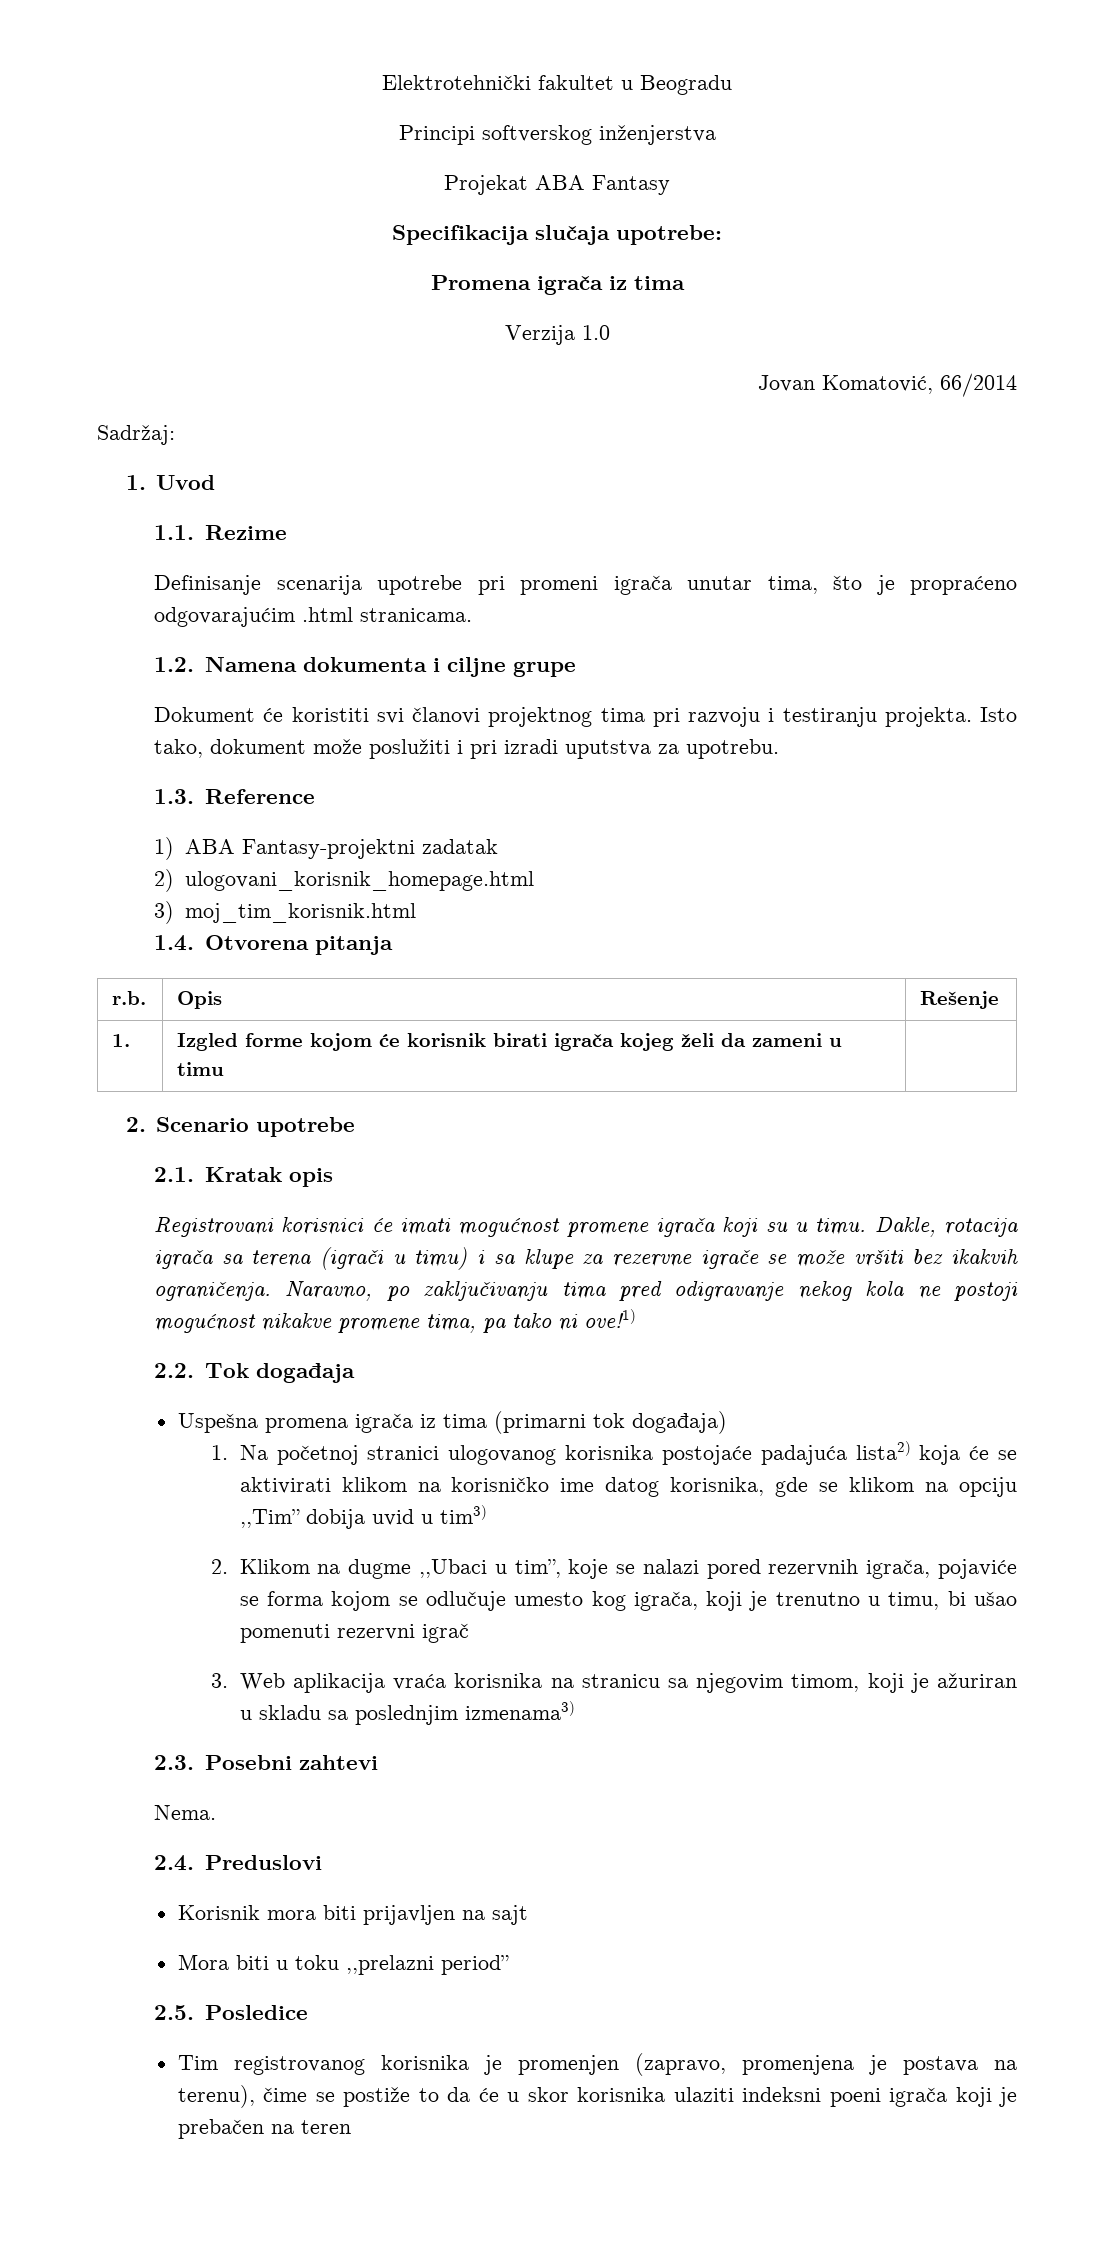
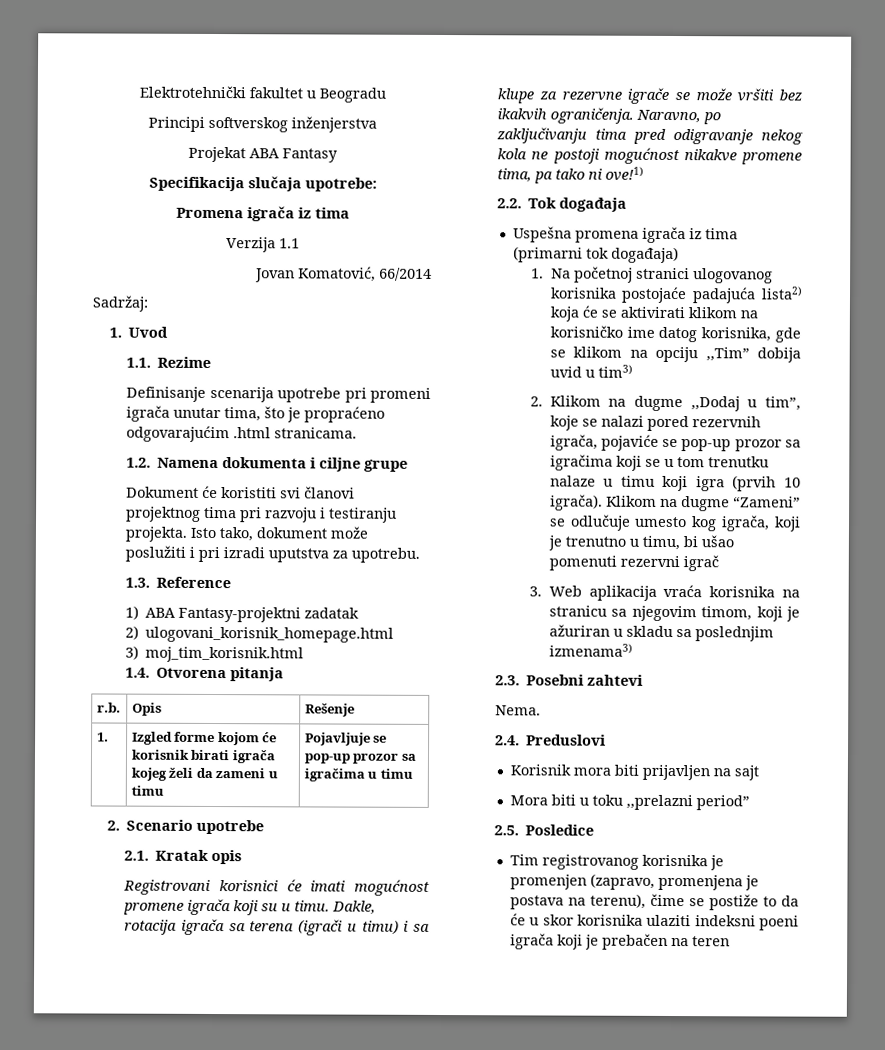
[581,325,610,340] 1.0 -> [278,238,300,249] 1.1
(225, 1069) none -> [304,732,388,746] [303,753,417,764] [303,768,413,782] Pojavljuje se pop-up prozor sa igračima u timu
[418,1559,487,1578] ,,Ubaci -> [690,396,740,412] ,,Dodaj
[266,1591,391,1611] forma kojom -> [681,439,801,452] [549,454,769,471] [549,475,801,492] [549,494,801,512] pop-up prozor sa igračima koji se u tom trenutku nalaze u timu koji igra (prvih 10 igrača). Klikom na dugme “Zameni”

